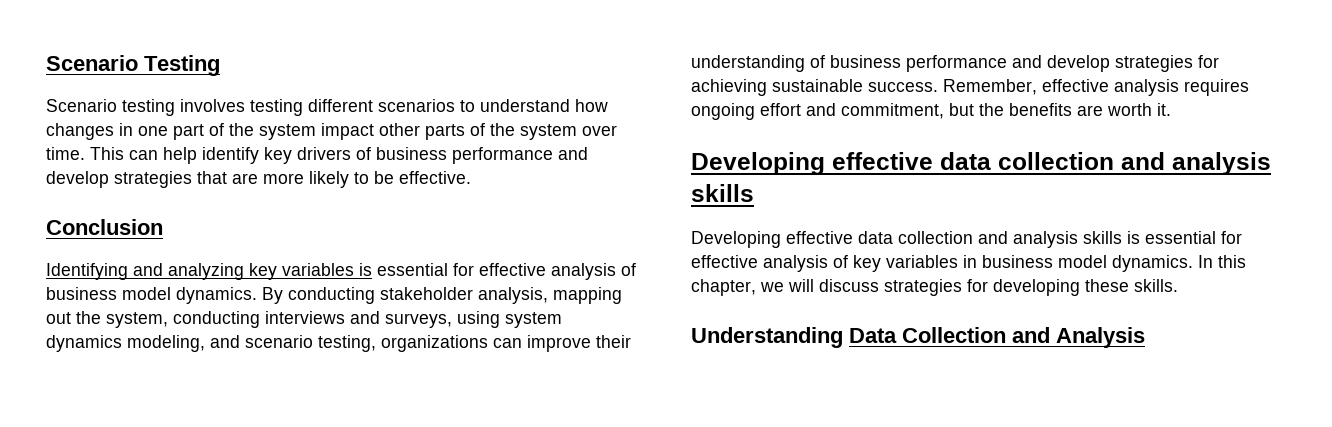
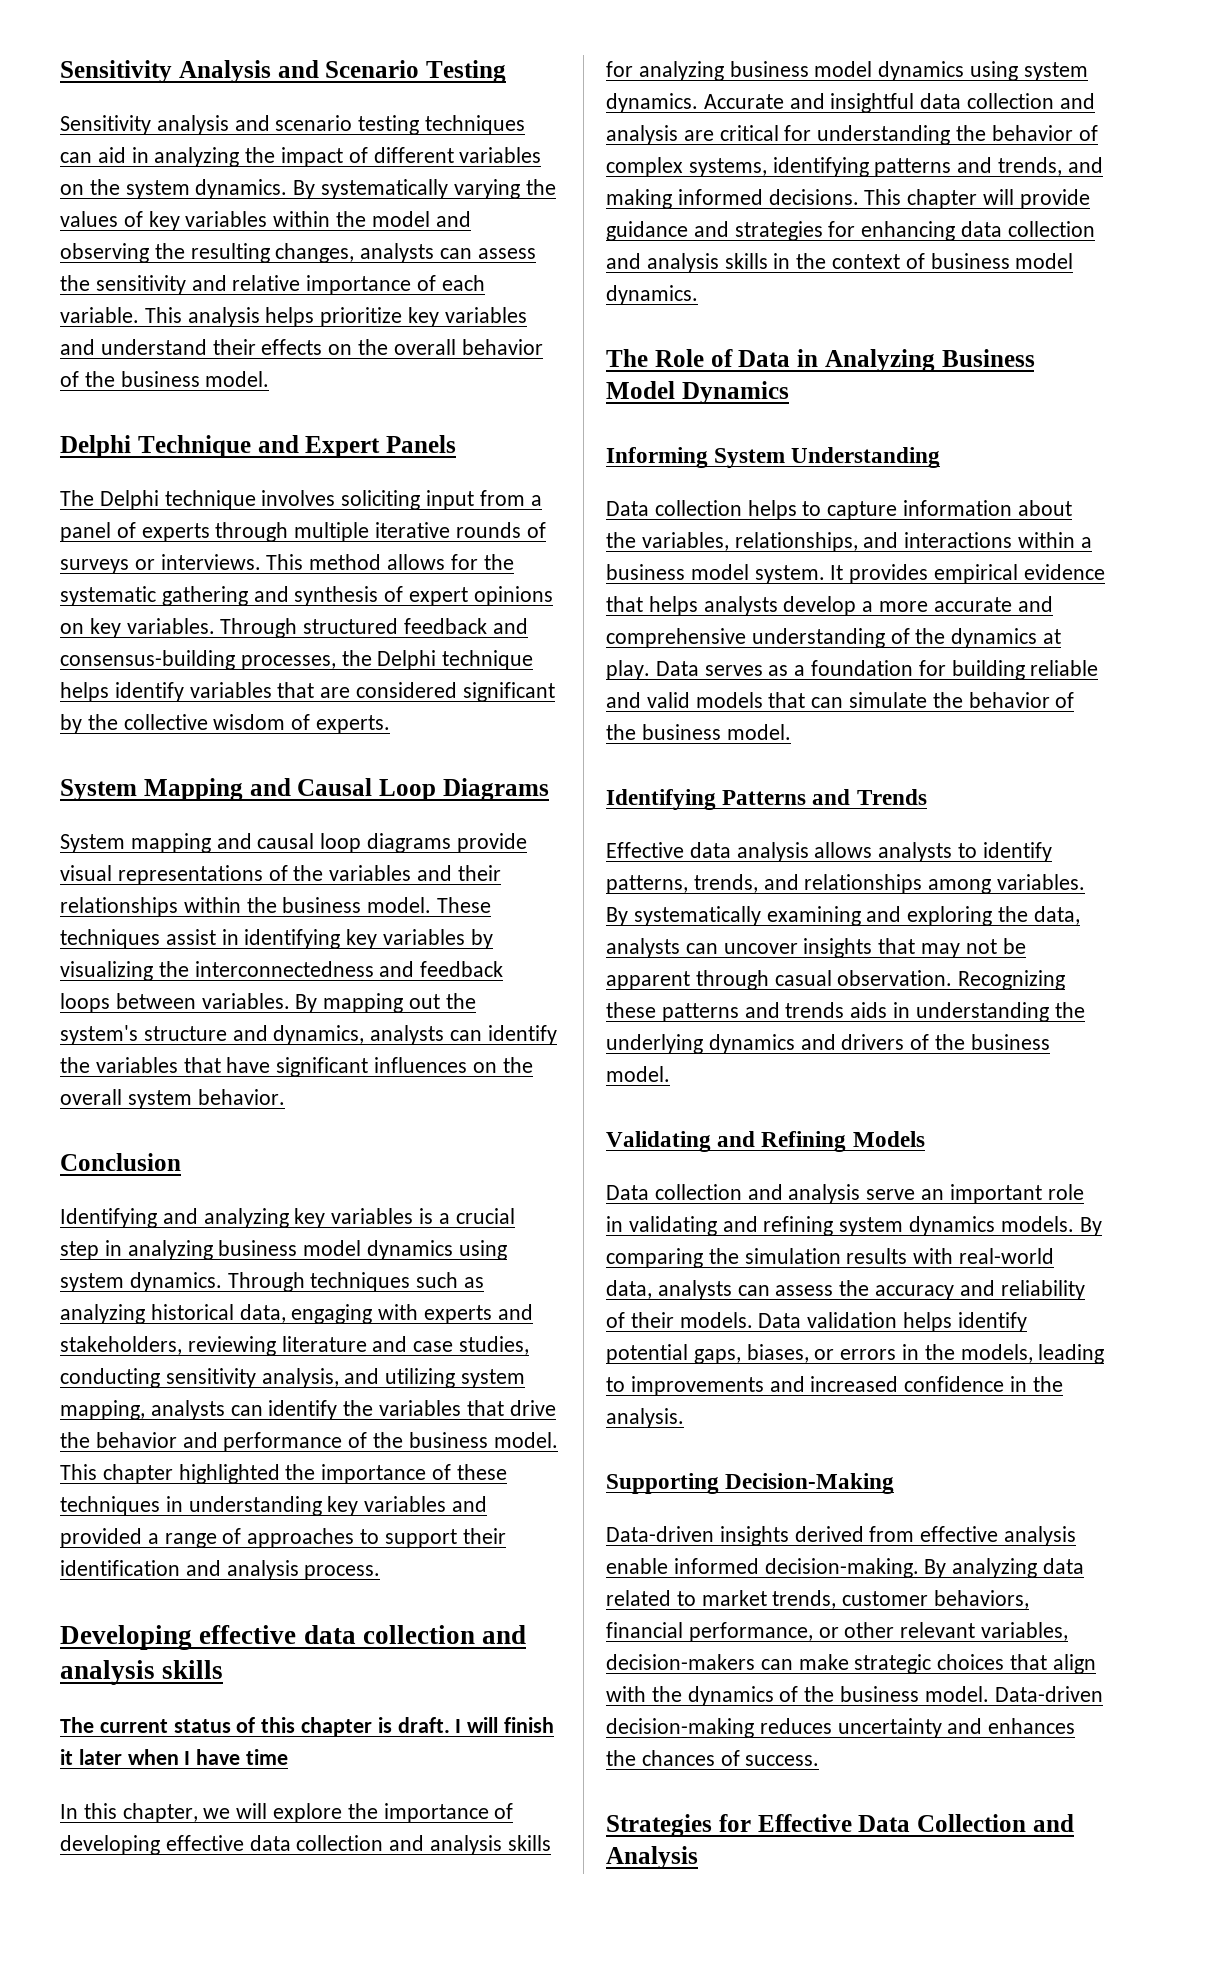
(46, 63) none -> [60,60,319,83] Sensitivity Analysis and
[46,99,608,116] [46,123,617,140] [46,147,588,164] [46,171,471,188] Scenario testing involves testing different scenarios to understand how changes in one part of the system impact other parts of the system over time. This can help identify key drivers of business performance and develop strategies that are more likely to be effective. -> [60,115,526,135] [60,147,542,167] [60,179,556,199] [60,211,471,231] [60,243,536,263] [60,275,485,295] [60,307,527,327] [60,339,543,355] [60,371,270,387] [60,435,456,458] [60,490,542,510] [60,522,546,542] [60,554,514,574] [60,586,553,606] [60,618,528,638] [60,650,534,670] [60,682,555,702] [60,714,391,734] [60,778,549,801] [60,833,527,853] [60,865,501,885] [60,897,492,917] [60,929,493,949] [60,961,504,981] [60,993,476,1013] [60,1025,557,1045] [60,1057,533,1077] [60,1089,285,1109] Sensitivity analysis and scenario testing techniques can aid in analyzing the impact of different variables on the system dynamics. By systematically varying the values of key variables within the model and observing the resulting changes, analysts can assess the sensitivity and relative importance of each variable. This analysis helps prioritize key variables and understand their effects on the overall behavior of the business model. // Delphi Technique and Expert Panels // The Delphi technique involves soliciting input from a panel of experts through multiple iterative rounds of surveys or interviews. This method allows for the systematic gathering and synthesis of expert opinions on key variables. Through structured feedback and consensus-building processes, the Delphi technique helps identify variables that are considered significant by the collective wisdom of experts. // System Mapping and Causal Loop Diagrams // System mapping and causal loop diagrams provide visual representations of the variables and their relationships within the business model. These techniques assist in identifying key variables by visualizing the interconnectedness and feedback loops between variables. By mapping out the system's structure and dynamics, analysts can identify the variables that have significant influences on the overall system behavior.
[377,263,636,280] [46,287,622,304] [46,311,562,328] [46,335,631,352] [691,55,1219,72] [691,79,1249,96] [691,103,1171,120] essential for effective analysis of business model dynamics. By conducting stakeholder analysis, mapping out the system, conducting interviews and surveys, using system dynamics modeling, and scenario testing, organizations can improve their understanding of business performance and develop strategies for achieving sustainable success. Remember, effective analysis requires ongoing effort and commitment, but the benefits are worth it. -> [438,1208,515,1224] [60,1240,507,1260] [60,1272,485,1292] [60,1304,533,1324] [60,1336,530,1356] [60,1368,526,1388] [60,1400,556,1420] [60,1432,558,1452] [60,1464,507,1484] [60,1496,488,1516] [60,1528,506,1548] [60,1560,381,1580] a crucial step in analyzing business model dynamics using system dynamics. Through techniques such as analyzing historical data, engaging with experts and stakeholders, reviewing literature and case studies, conducting sensitivity analysis, and utilizing system mapping, analysts can identify the variables that drive the behavior and performance of the business model. This chapter highlighted the importance of these techniques in understanding key variables and provided a range of approaches to support their identification and analysis process.
[691,231,1242,248] [691,255,1246,272] [691,279,1178,296] [691,327,843,348] Developing effective data collection and analysis skills is essential for effective analysis of key variables in business model dynamics. In this chapter, we will discuss strategies for developing these skills. // Understanding -> [60,1717,555,1736] [60,1749,289,1765] [60,1803,514,1823] [60,1835,551,1855] [606,61,1088,81] [606,93,1095,113] [606,125,1098,145] [606,157,1103,177] [606,189,1090,209] [606,221,1095,241] [606,253,1074,273] [606,285,698,305] [606,349,1035,372] [606,381,789,404] [606,447,941,468] [606,500,1072,520] [606,532,1092,552] [606,564,1105,584] [606,596,1053,616] [606,628,1062,648] [606,660,1099,680] [606,692,1075,708] [606,724,791,740] [606,789,927,810] [606,842,1052,862] [606,874,1086,894] [606,906,1080,926] [606,938,1026,958] [606,970,1066,990] [606,1002,1085,1022] [606,1034,1050,1054] [606,1066,670,1082] [606,1131,925,1152] [606,1184,1084,1204] [606,1216,1102,1236] [606,1248,1055,1268] [606,1280,1085,1300] [606,1312,1027,1332] [606,1344,1105,1364] [606,1376,1063,1396] [606,1408,684,1428] [606,1473,895,1494] [606,1526,1077,1546] [606,1558,1085,1578] [606,1590,1030,1609] [606,1622,1069,1642] [606,1654,1096,1674] [606,1686,1103,1706] [606,1718,1076,1738] [606,1750,820,1766] [606,1814,852,1837] The current status of this chapter is draft. I will finish it later when I have time // In this chapter, we will explore the importance of developing effective data collection and analysis skills for analyzing business model dynamics using system dynamics. Accurate and insightful data collection and analysis are critical for understanding the behavior of complex systems, identifying patterns and trends, and making informed decisions. This chapter will provide guidance and strategies for enhancing data collection and analysis skills in the context of business model dynamics. // The Role of Data in Analyzing Business Model Dynamics // Informing System Understanding // Data collection helps to capture information about the variables, relationships, and interactions within a business model system. It provides empirical evidence that helps analysts develop a more accurate and comprehensive understanding of the dynamics at play. Data serves as a foundation for building reliable and valid models that can simulate the behavior of the business model. // Identifying Patterns and Trends // Effective data analysis allows analysts to identify patterns, trends, and relationships among variables. By systematically examining and exploring the data, analysts can uncover insights that may not be apparent through casual observation. Recognizing these patterns and trends aids in understanding the underlying dynamics and drivers of the business model. // Validating and Refining Models // Data collection and analysis serve an important role in validating and refining system dynamics models. By comparing the simulation results with real-world data, analysts can assess the accuracy and reliability of their models. Data validation helps identify potential gaps, biases, or errors in the models, leading to improvements and increased confidence in the analysis. // Supporting Decision-Making // Data-driven insights derived from effective analysis enable informed decision-making. By analyzing data related to market trends, customer behaviors, financial performance, or other relevant variables, decision-makers can make strategic choices that align with the dynamics of the business model. Data-driven decision-making reduces uncertainty and enhances the chances of success. // Strategies for Effective

